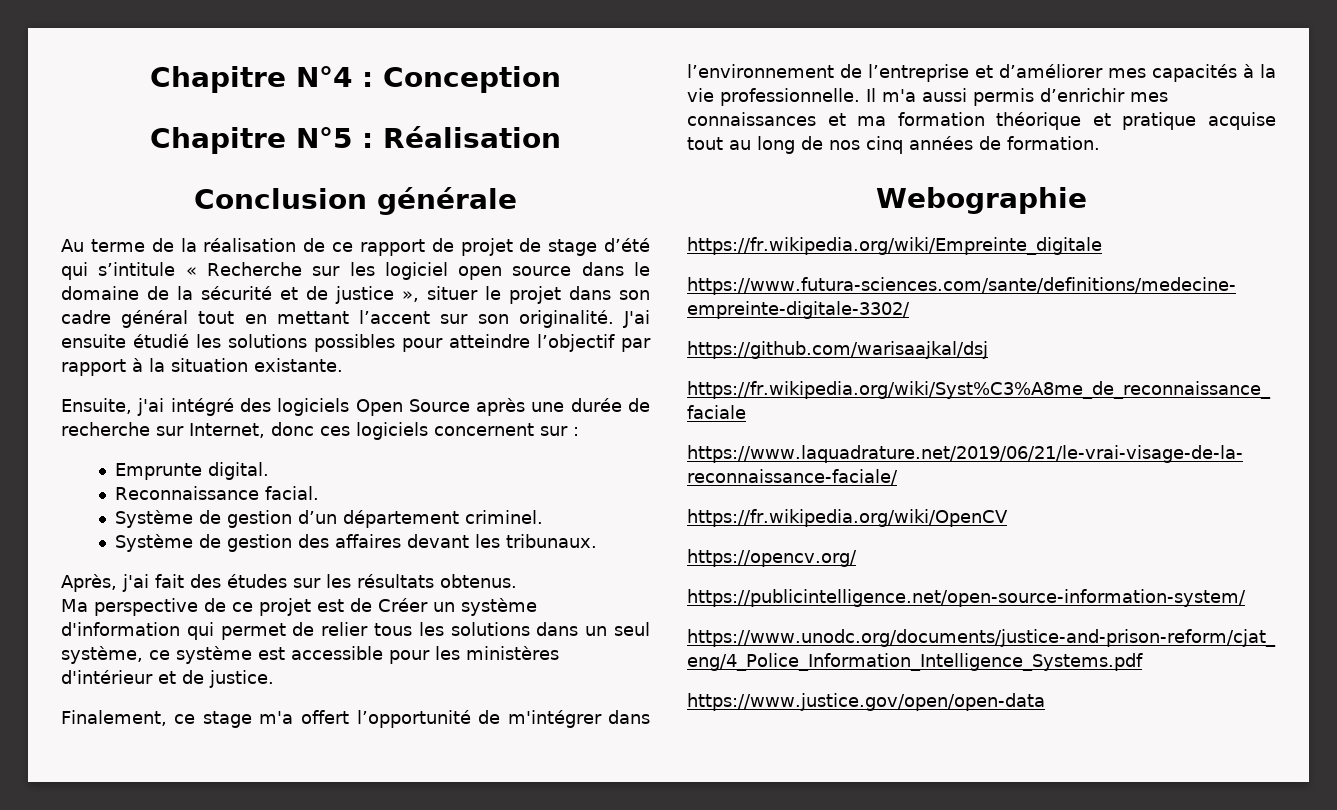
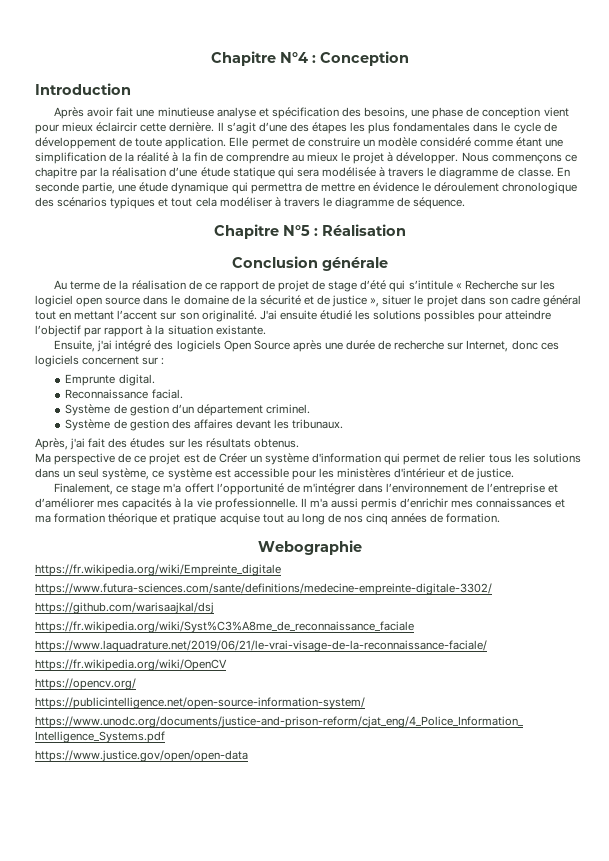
(561, 79) none -> [35,83,131,95] [54,107,569,119] [35,122,557,134] [35,137,564,149] [35,152,577,164] [35,167,570,179] [35,182,578,194] [35,197,466,209] // Introduction // Après avoir fait une minutieuse analyse et spécification des besoins, une phase de conception vient pour mieux éclaircir cette dernière. Il s’agit d’une des étapes les plus fondamentales dans le cycle de développement de toute application. Elle permet de construire un modèle considéré comme étant une simplification de la réalité à la fin de comprendre au mieux le projet à développer. Nous commençons ce chapitre par la réalisation d’une étude statique qui sera modélisée à travers le diagramme de classe. En seconde partie, une étude dynamique qui permettra de mettre en évidence le déroulement chronologique des scénarios typiques et tout cela modéliser à travers le diagramme de séquence.

